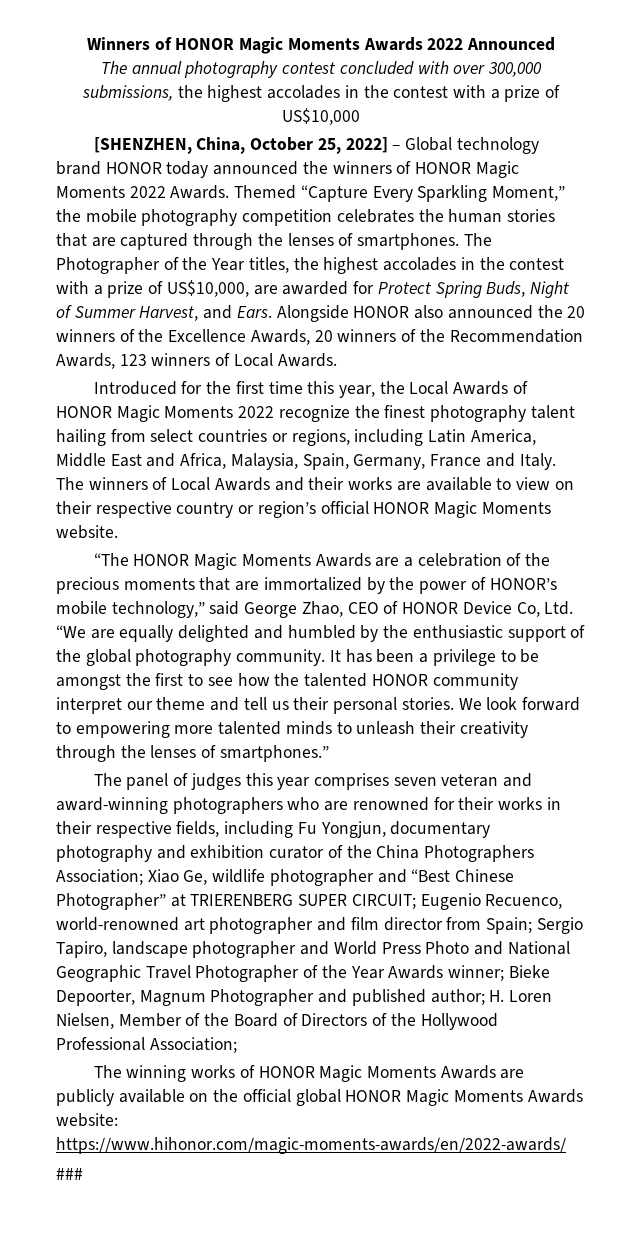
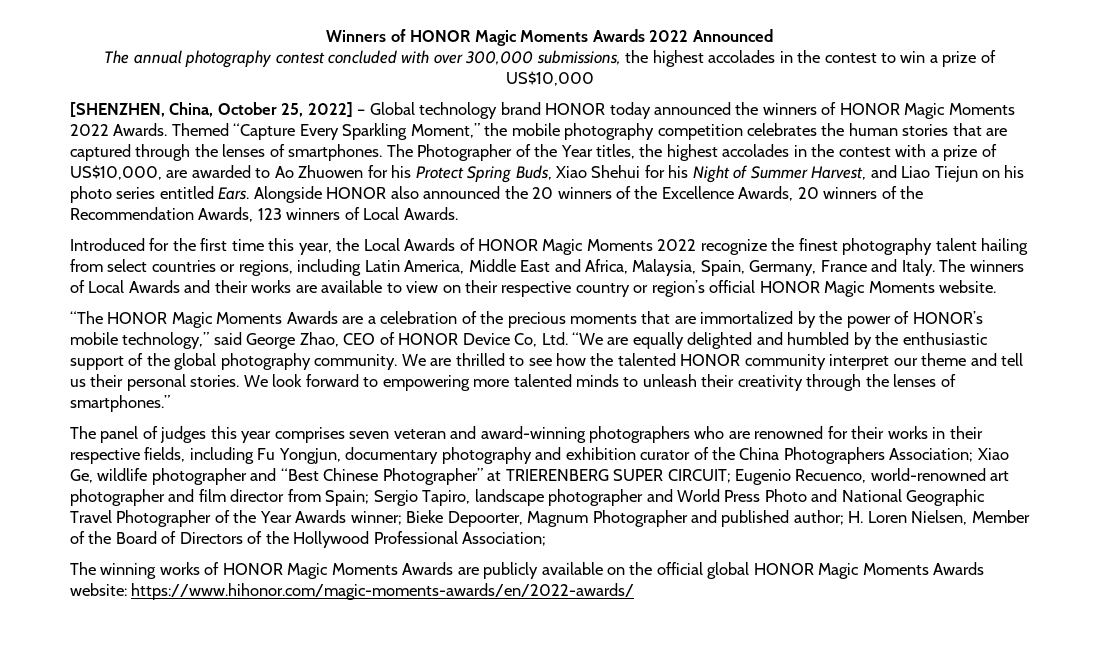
[452,85,486,98] with -> [881,51,926,63] to win
[353,281,526,298] for Protect Spring Buds, -> [255,165,689,183] to Ao Zhuowen for his Protect Spring Buds, Xiao Shehui for his
(233, 312) none -> [901,165,1025,182] [70,186,214,203] Liao Tiejun on his photo series entitled
[329,649,540,666] [56,673,184,690] It has been a privilege to be amongst the first -> [401,353,505,366] We are thrilled
[56,1168,83,1180] // ### -> (635, 591) none

